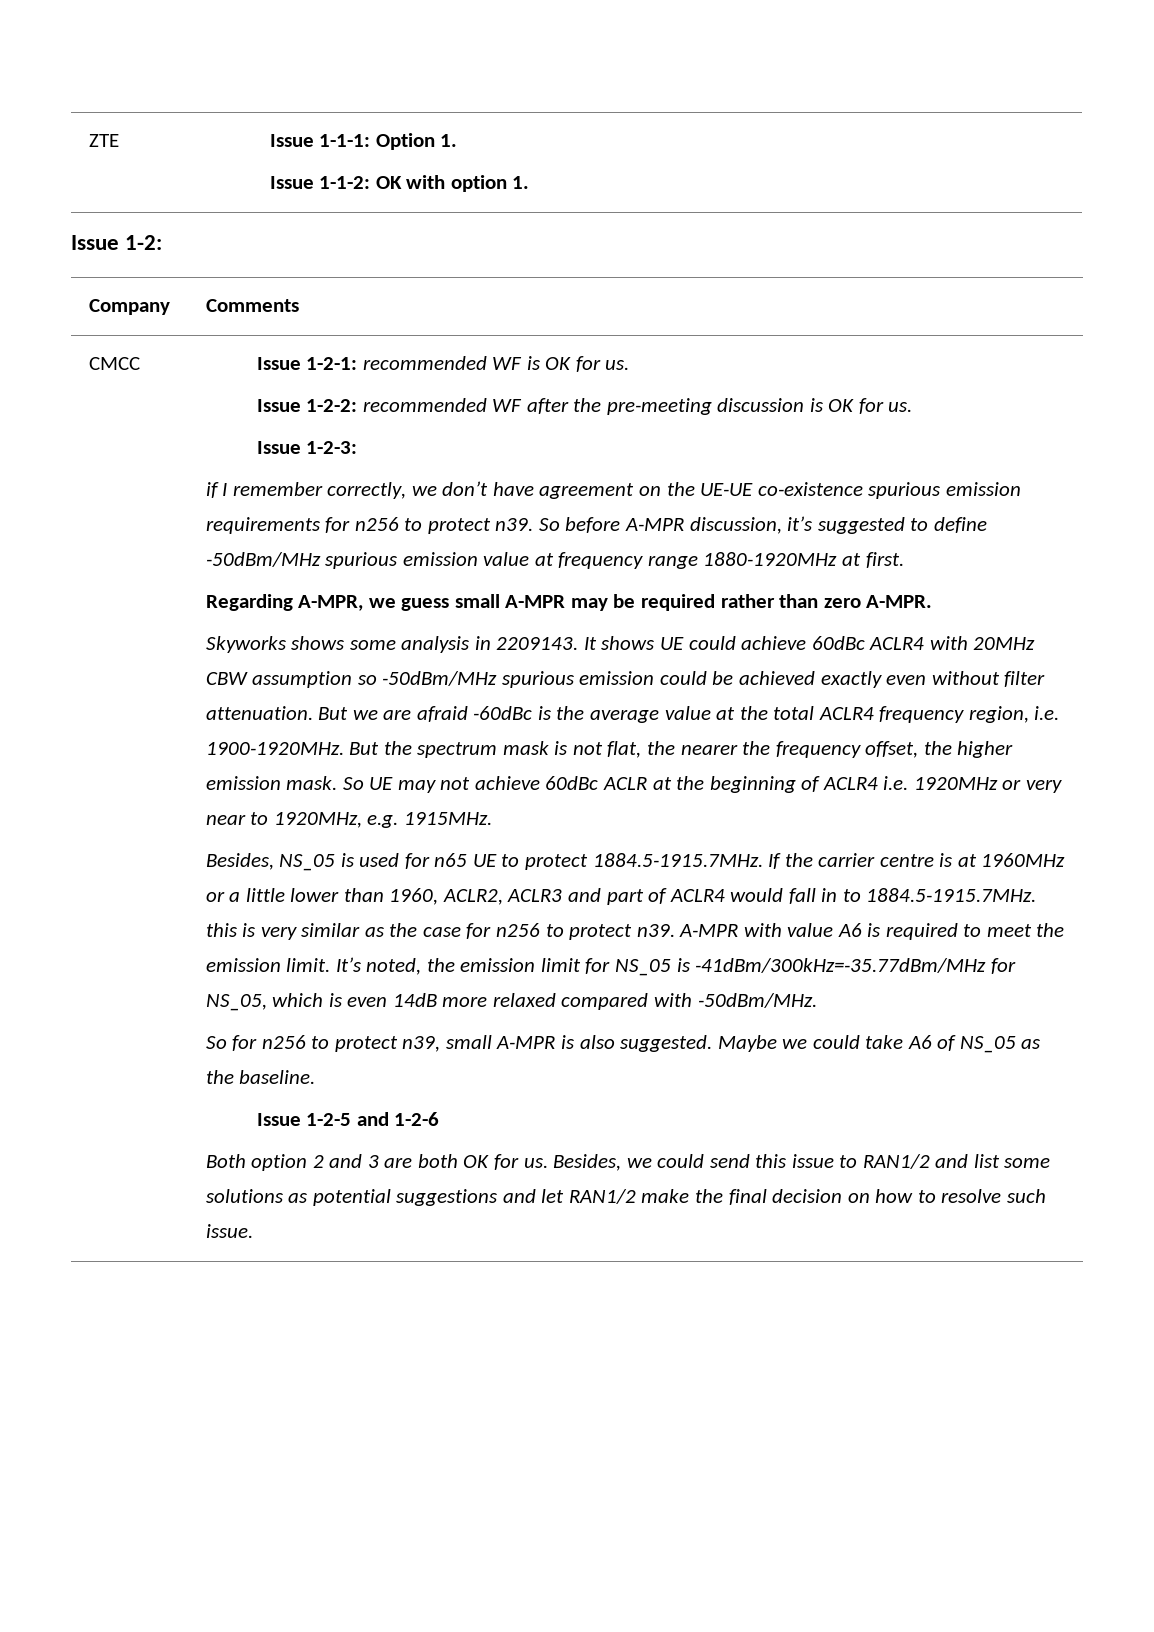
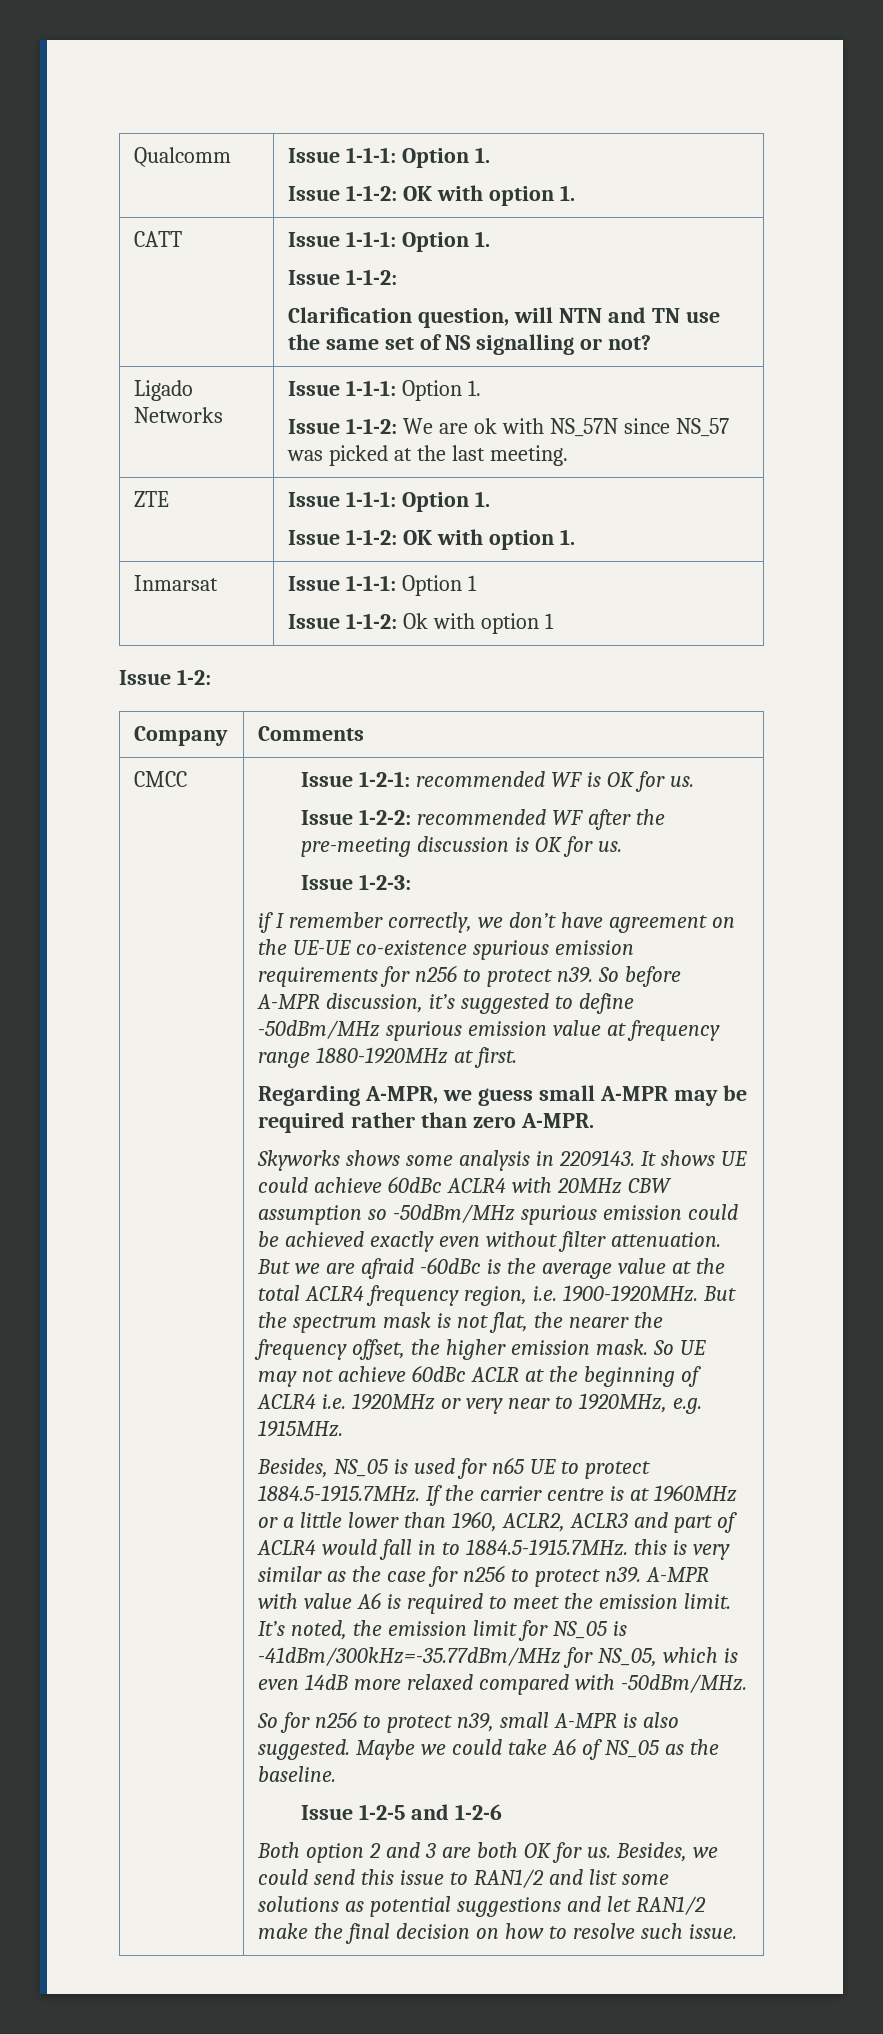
(88, 140) none -> [134,147,232,167] [288,147,491,168] [288,185,576,206] [134,231,183,247] [288,231,491,252] [288,269,398,285] [288,307,721,328] [288,334,652,355] [134,380,194,401] [134,407,224,423] [288,380,482,401] [288,418,729,437] [287,445,569,466] Qualcomm | Issue 1-1-1: Option 1. // Issue 1-1-2: OK with option 1. // CATT | Issue 1-1-1: Option 1. // Issue 1-1-2: // Clarification question, will NTN and TN use the same set of NS signalling or not? // Ligado Networks | Issue 1-1-1: Option 1. // Issue 1-1-2: We are ok with NS_57N since NS_57 was picked at the last meeting. //
(530, 182) none -> [134,575,219,591] [288,575,478,596] [288,613,555,634] // Inmarsat | Issue 1-1-1: Option 1 // Issue 1-1-2: Ok with option 1

